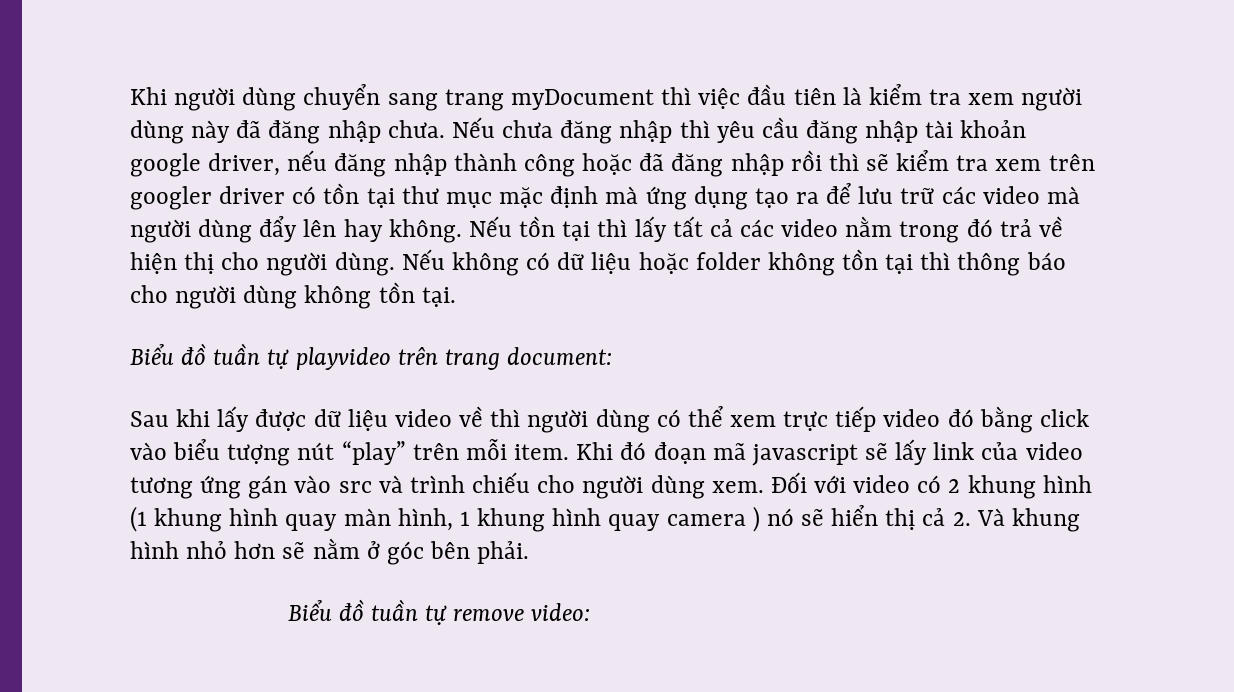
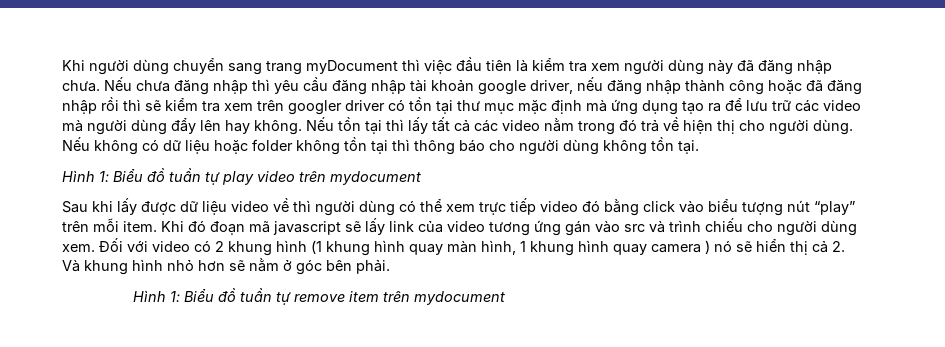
[130,343,613,370] Biểu đồ tuần tự playvideo trên trang document: -> [62,168,421,185] Hình 1: Biểu đồ tuần tự play video trên mydocument
(530, 552) none -> [133,290,181,302] Hình 1:
[531,603,591,621] video: -> [349,291,506,305] item trên mydocument

